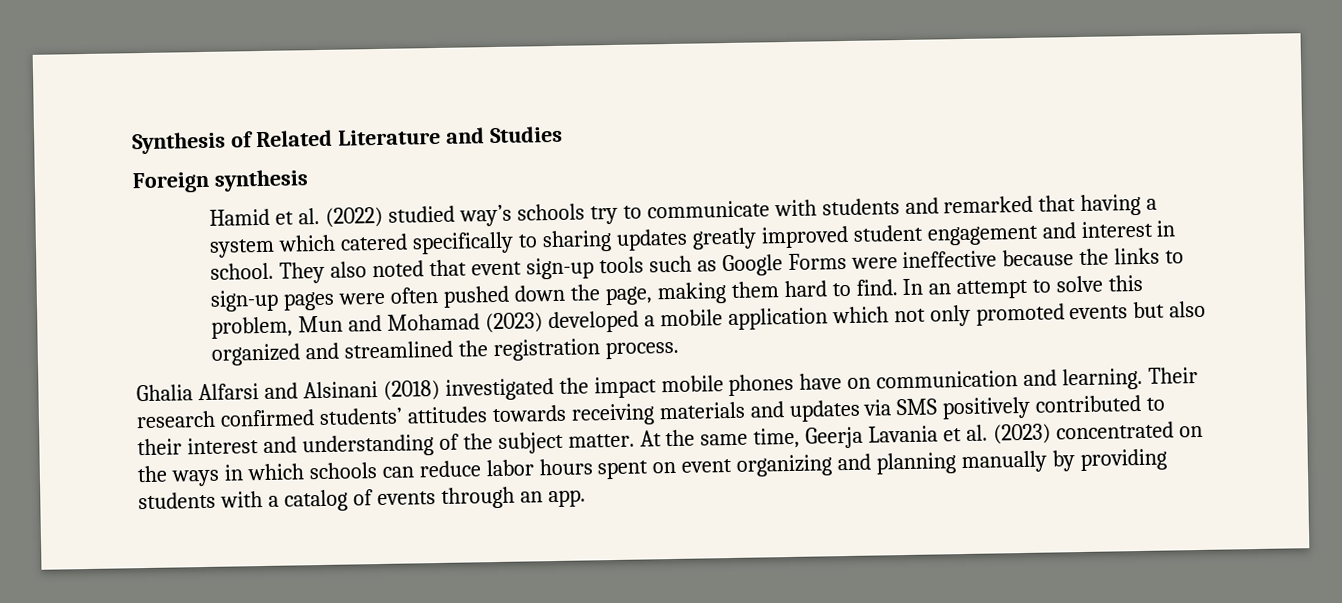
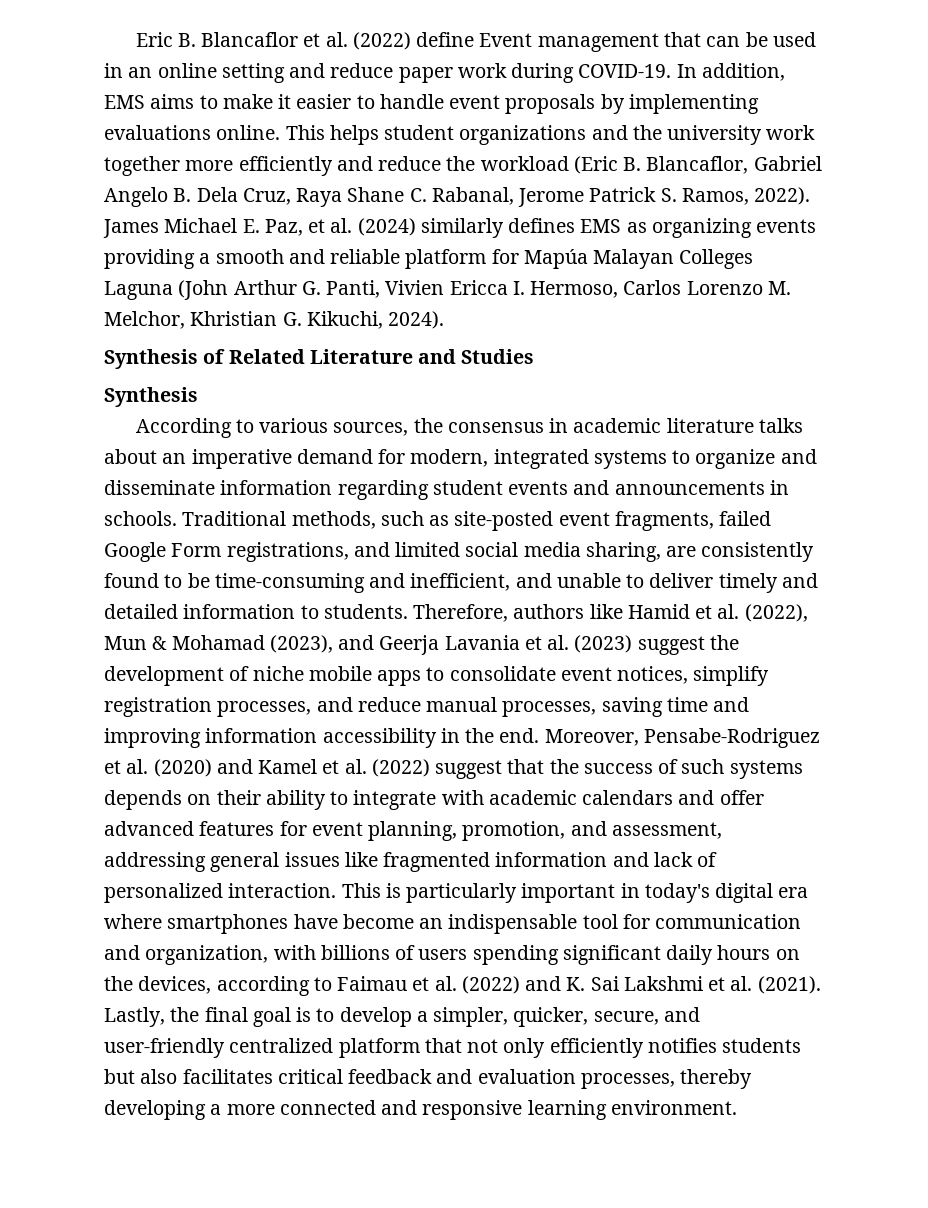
(132, 143) none -> [135,32,816,52] [104,63,785,83] [104,94,759,114] [104,125,816,145] [104,156,822,176] [104,187,811,207] [103,218,817,238] [104,249,754,269] [104,280,791,300] [104,311,445,329] Eric B. Blancaflor et al. (2022) define Event management that can be used in an online setting and reduce paper work during COVID-19. In addition, EMS aims to make it easier to handle event proposals by implementing evaluations online. This helps student organizations and the university work together more efficiently and reduce the workload (Eric B. Blancaflor, Gabriel Angelo B. Dela Cruz, Raya Shane C. Rabanal, Jerome Patrick S. Ramos, 2022). James Michael E. Paz, et al. (2024) similarly defines EMS as organizing events providing a smooth and reliable platform for Mapúa Malayan Colleges Laguna (John Arthur G. Panti, Vivien Ericca I. Hermoso, Carlos Lorenzo M. Melchor, Khristian G. Kikuchi, 2024). //
[132,169,309,194] [209,193,1158,228] [209,220,1176,258] [210,247,1185,284] [210,274,1144,312] [211,300,1207,339] [211,338,679,366] [136,366,1199,402] [136,394,1166,429] [137,427,801,458] Foreign synthesis // Hamid et al. (2022) studied way’s schools try to communicate with students and remarked that having a system which catered specifically to sharing updates greatly improved student engagement and interest in school. They also noted that event sign-up tools such as Google Forms were ineffective because the links to sign-up pages were often pushed down the page, making them hard to find. In an attempt to solve this problem, Mun and Mohamad (2023) developed a mobile application which not only promoted events but also organized and streamlined the registration process. // Ghalia Alfarsi and Alsinani (2018) investigated the impact mobile phones have on communication and learning. Their research confirmed students’ attitudes towards receiving materials and updates via SMS positively contributed to their interest and understanding of the subject matter. At the same time, -> [104,387,198,407] [135,418,803,438] [104,449,817,469] [104,480,789,500] [104,511,772,531] [104,542,815,562] [104,573,818,593] [104,604,808,622] [104,635,375,653] Synthesis // According to various sources, the consensus in academic literature talks about an imperative demand for modern, integrated systems to organize and disseminate information regarding student events and announcements in schools. Traditional methods, such as site-posted event fragments, failed Google Form registrations, and limited social media sharing, are consistently found to be time-consuming and inefficient, and unable to deliver timely and detailed information to students. Therefore, authors like Hamid et al. (2022), Mun & Mohamad (2023), and
[1055,421,1203,440] [137,448,1167,487] [138,486,586,512] concentrated on the ways in which schools can reduce labor hours spent on event organizing and planning manually by providing students with a catalog of events through an app. -> [637,635,739,655] [104,666,770,686] [104,697,750,717] [104,728,820,748] [104,759,803,779] [104,790,764,810] [104,821,722,841] [104,852,718,872] [104,883,809,903] [104,914,802,934] [104,945,800,965] [104,976,821,996] [104,1007,700,1027] [104,1038,802,1058] [104,1069,753,1089] [104,1100,737,1120] suggest the development of niche mobile apps to consolidate event notices, simplify registration processes, and reduce manual processes, saving time and improving information accessibility in the end. Moreover, Pensabe-Rodriguez et al. (2020) and Kamel et al. (2022) suggest that the success of such systems depends on their ability to integrate with academic calendars and offer advanced features for event planning, promotion, and assessment, addressing general issues like fragmented information and lack of personalized interaction. This is particularly important in today's digital era where smartphones have become an indispensable tool for communication and organization, with billions of users spending significant daily hours on the devices, according to Faimau et al. (2022) and K. Sai Lakshmi et al. (2021). Lastly, the final goal is to develop a simpler, quicker, secure, and user-friendly centralized platform that not only efficiently notifies students but also facilitates critical feedback and evaluation processes, thereby developing a more connected and responsive learning environment.

